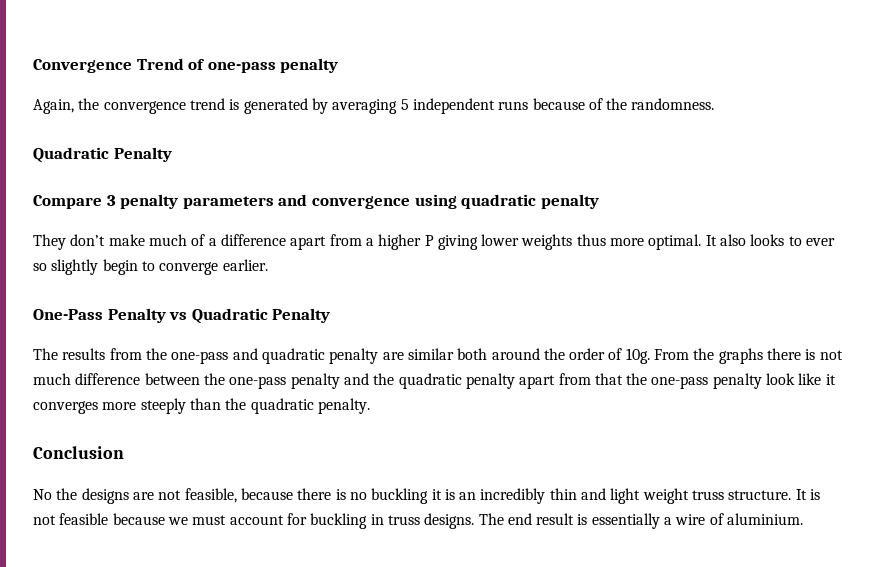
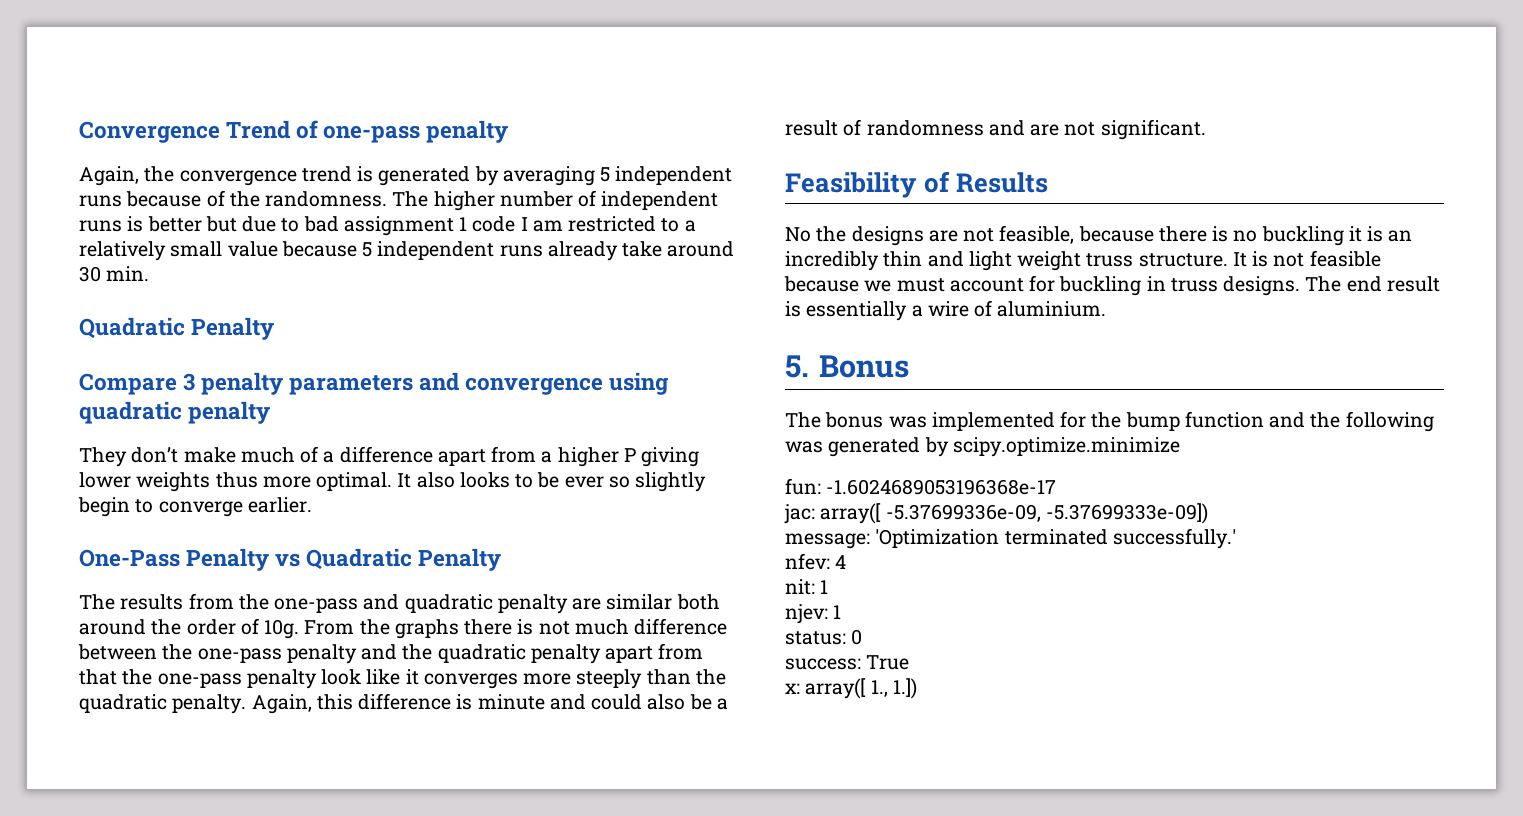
(715, 104) none -> [392,190,719,211] [79,216,696,236] [79,241,735,261] [79,266,150,282] The higher number of independent runs is better but due to bad assignment 1 code I am restricted to a relatively small value because 5 independent runs already take around 30 min.
(802, 241) none -> [537,472,560,488] be
[33,446,124,459] // Conclusion -> [251,693,728,714] [785,119,1206,140] [785,171,1049,198] Again, this difference is minute and could also be a result of randomness and are not significant. // Feasibility of Results
(804, 519) none -> [785,355,909,378] [785,411,1434,432] [785,437,1180,457] [785,478,1057,495] [784,503,1208,524] [785,528,1236,549] [785,553,847,570] [785,579,829,595] [785,604,842,624] [785,629,863,645] [785,655,910,670] [785,678,917,699] // 5. Bonus // The bonus was implemented for the bump function and the following was generated by scipy.optimize.minimize // fun: -1.6024689053196368e-17 // jac: array([ -5.37699336e-09, -5.37699333e-09]) // message: 'Optimization terminated successfully.' // nfev: 4 // nit: 1 // njev: 1 // status: 0 // success: True // x: array([ 1., 1.])

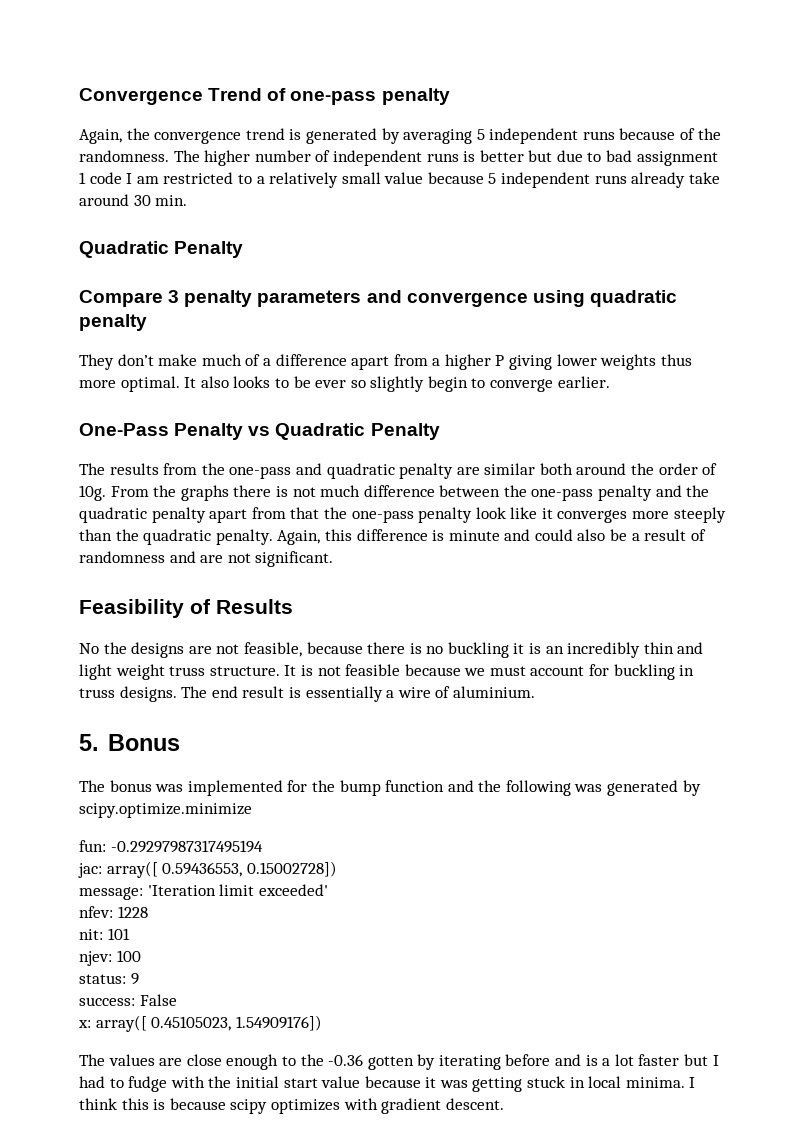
[826,479,1057,495] -1.6024689053196368e-17 -> [110,840,263,853] -0.29297987317495194
[885,503,1208,524] -5.37699336e-09, -5.37699333e-09]) -> [162,861,337,877] 0.59436553, 0.15002728])
[875,528,1236,549] 'Optimization terminated successfully.' -> [147,884,328,896] 'Iteration limit exceeded'
[835,555,847,569] 4 -> [117,906,148,918] 1228
[820,580,829,594] 1 -> [107,928,130,940] 101
[833,605,842,619] 1 -> [116,950,141,962] 100
[851,629,863,645] 0 -> [130,973,139,985] 9
[866,655,910,670] True -> [139,994,177,1006] False
[870,678,917,699] 1., 1.]) -> [151,1015,322,1031] [79,1054,719,1070] [79,1076,696,1092] [79,1098,504,1114] 0.45105023, 1.54909176]) // The values are close enough to the -0.36 gotten by iterating before and is a lot faster but I had to fudge with the initial start value because it was getting stuck in local minima. I think this is because scipy optimizes with gradient descent.

